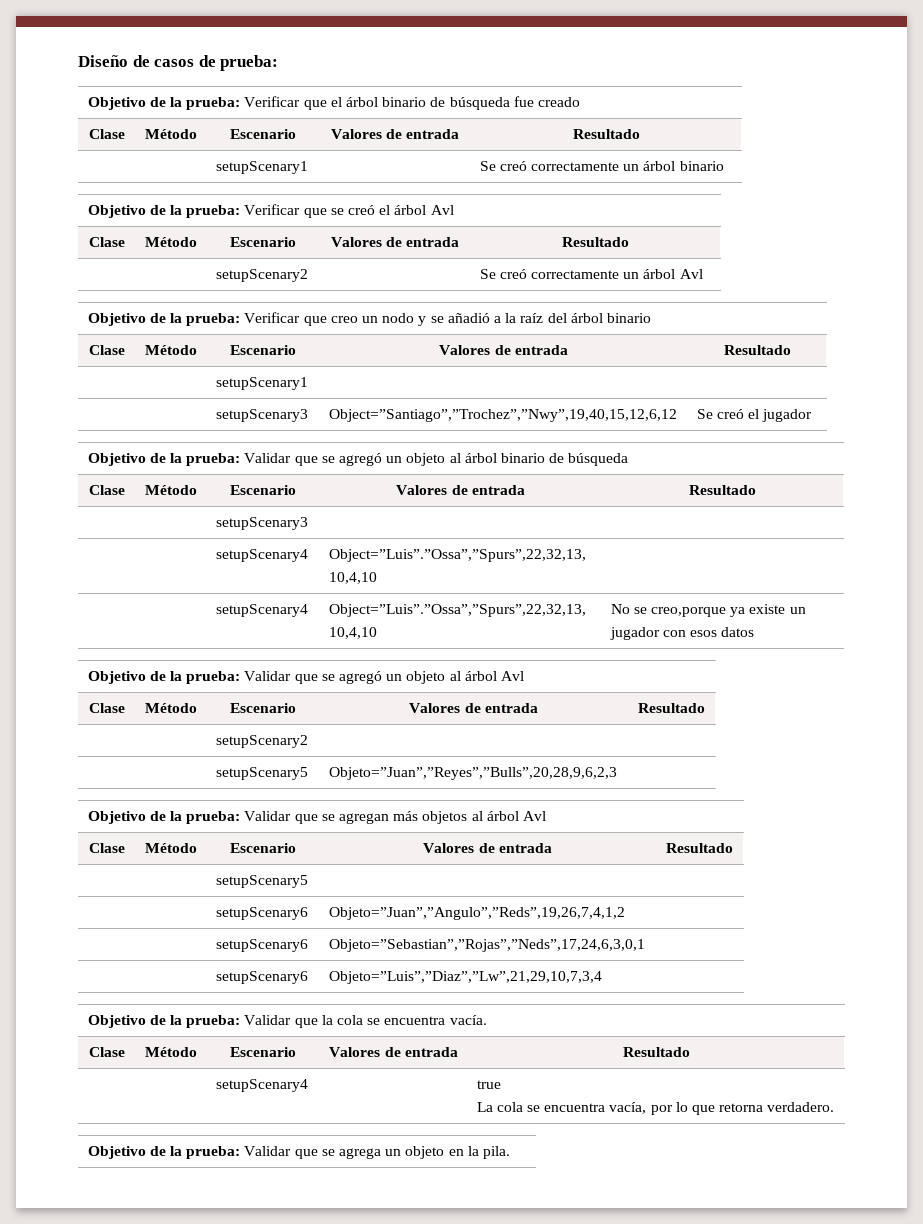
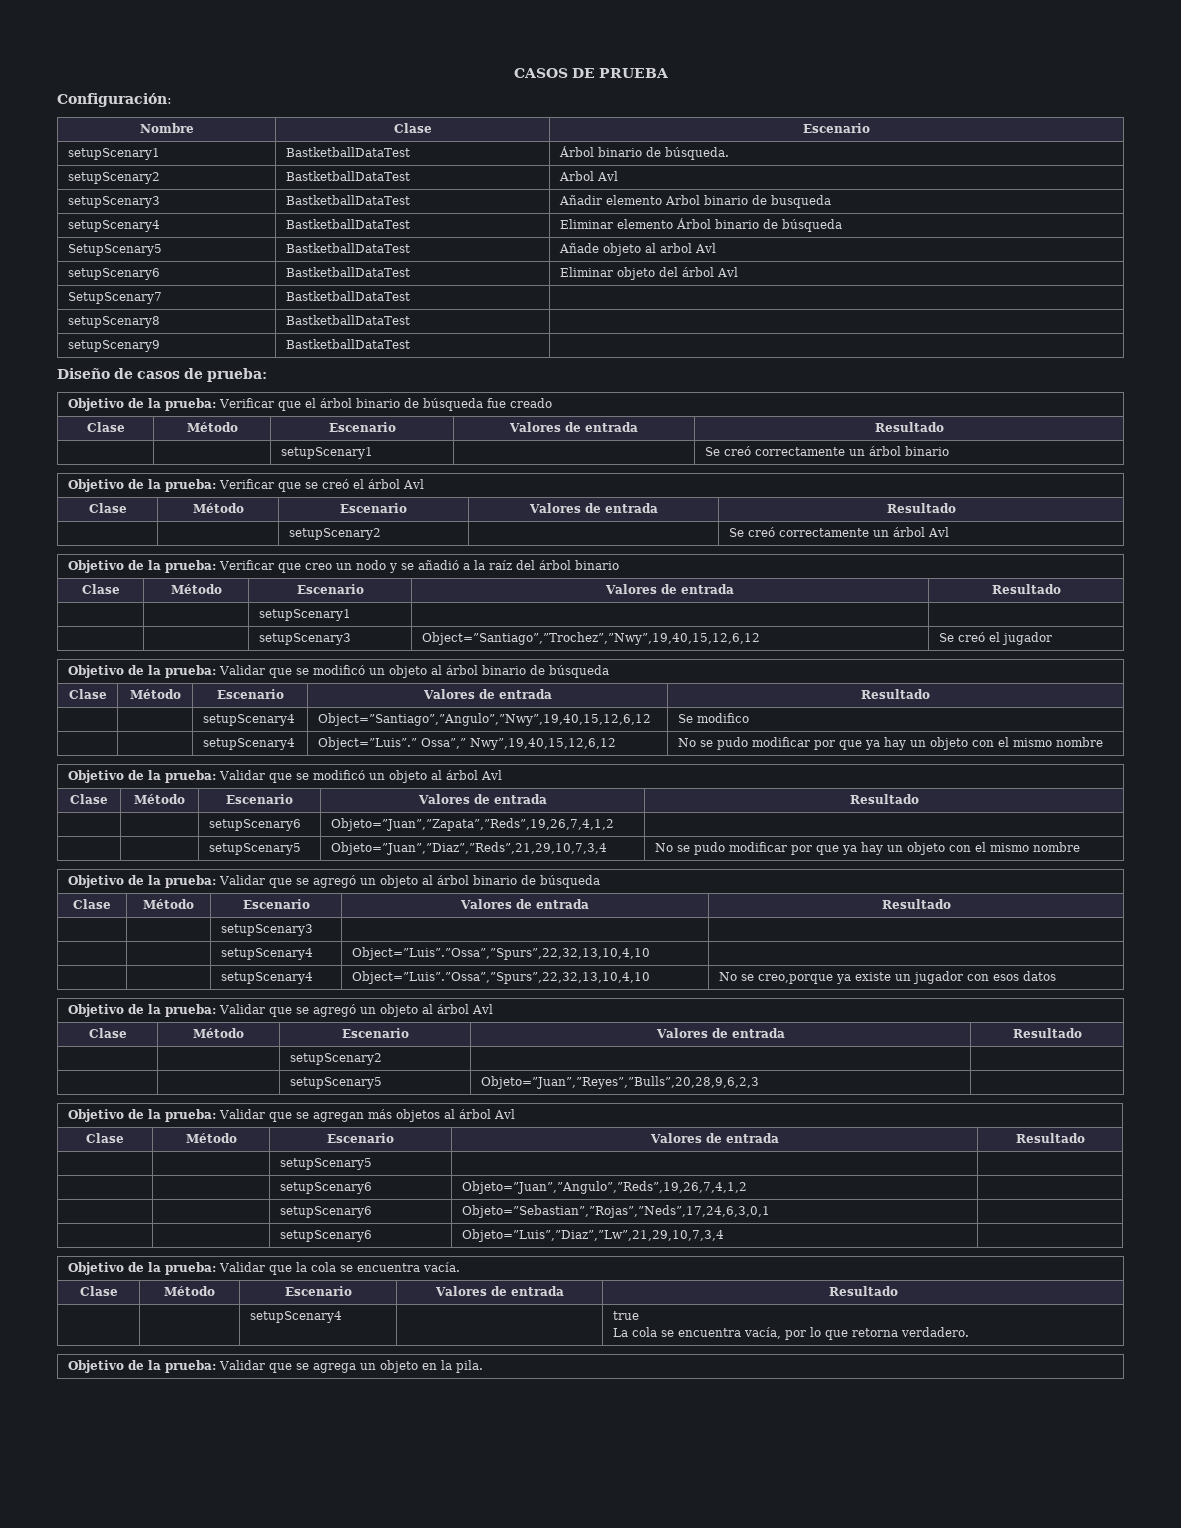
(78, 61) none -> [513,68,669,78] [57,93,172,107] [139,123,194,133] [393,123,432,133] [803,123,870,133] [67,148,160,160] [285,147,410,157] [558,146,729,160] [67,172,160,184] [285,171,410,181] [558,171,618,181] [67,196,160,208] [285,195,410,205] [558,195,831,208] [67,220,160,232] [285,219,410,229] [559,218,842,232] [67,244,162,256] [285,243,410,253] [558,243,716,256] [67,268,160,280] [285,267,410,277] [559,267,738,280] [67,292,162,304] [285,291,410,301] [67,316,160,328] [285,315,410,325] [67,340,160,352] [285,339,410,349] CASOS DE PRUEBA // Configuración: // Nombre | Clase | Escenario // setupScenary1 | BastketballDataTest | Árbol binario de búsqueda. // setupScenary2 | BastketballDataTest | Arbol Avl // setupScenary3 | BastketballDataTest | Añadir elemento Arbol binario de busqueda // setupScenary4 | BastketballDataTest | Eliminar elemento Árbol binario de búsqueda // SetupScenary5 | BastketballDataTest | Añade objeto al arbol Avl // setupScenary6 | BastketballDataTest | Eliminar objeto del árbol Avl // SetupScenary7 | BastketballDataTest | // setupScenary8 | BastketballDataTest | // setupScenary9 | BastketballDataTest | //
(813, 415) none -> [67,665,609,678] [68,689,107,699] [129,689,181,699] [216,689,284,699] [422,689,552,699] [861,689,930,699] [202,714,295,726] [317,713,651,726] [677,713,749,723] [202,738,295,750] [317,737,616,750] [677,737,1103,750] [67,770,502,783] [70,794,108,804] [134,794,185,804] [226,794,293,804] [417,794,547,804] [849,794,919,804] [208,819,301,831] [330,818,614,831] [208,843,301,855] [330,842,607,855] [654,842,1080,855] // Objetivo de la prueba: Validar que se modificó un objeto al árbol binario de búsqueda // Clase | Método | Escenario | Valores de entrada | Resultado // | | setupScenary4 | Object=”Santiago”,”Angulo”,”Nwy”,19,40,15,12,6,12 | Se modifico // | | setupScenary4 | Object=”Luis”.” Ossa”,” Nwy”,19,40,15,12,6,12 | No se pudo modificar por que ya hay un objeto con el mismo nombre // Objetivo de la prueba: Validar que se modificó un objeto al árbol Avl // Clase | Método | Escenario | Valores de entrada | Resultado // | | setupScenary6 | Objeto=”Juan”,”Zapata”,”Reds”,19,26,7,4,1,2 | // | | setupScenary5 | Objeto=”Juan”,”Diaz”,”Reds”,21,29,10,7,3,4 | No se pudo modificar por que ya hay un objeto con el mismo nombre

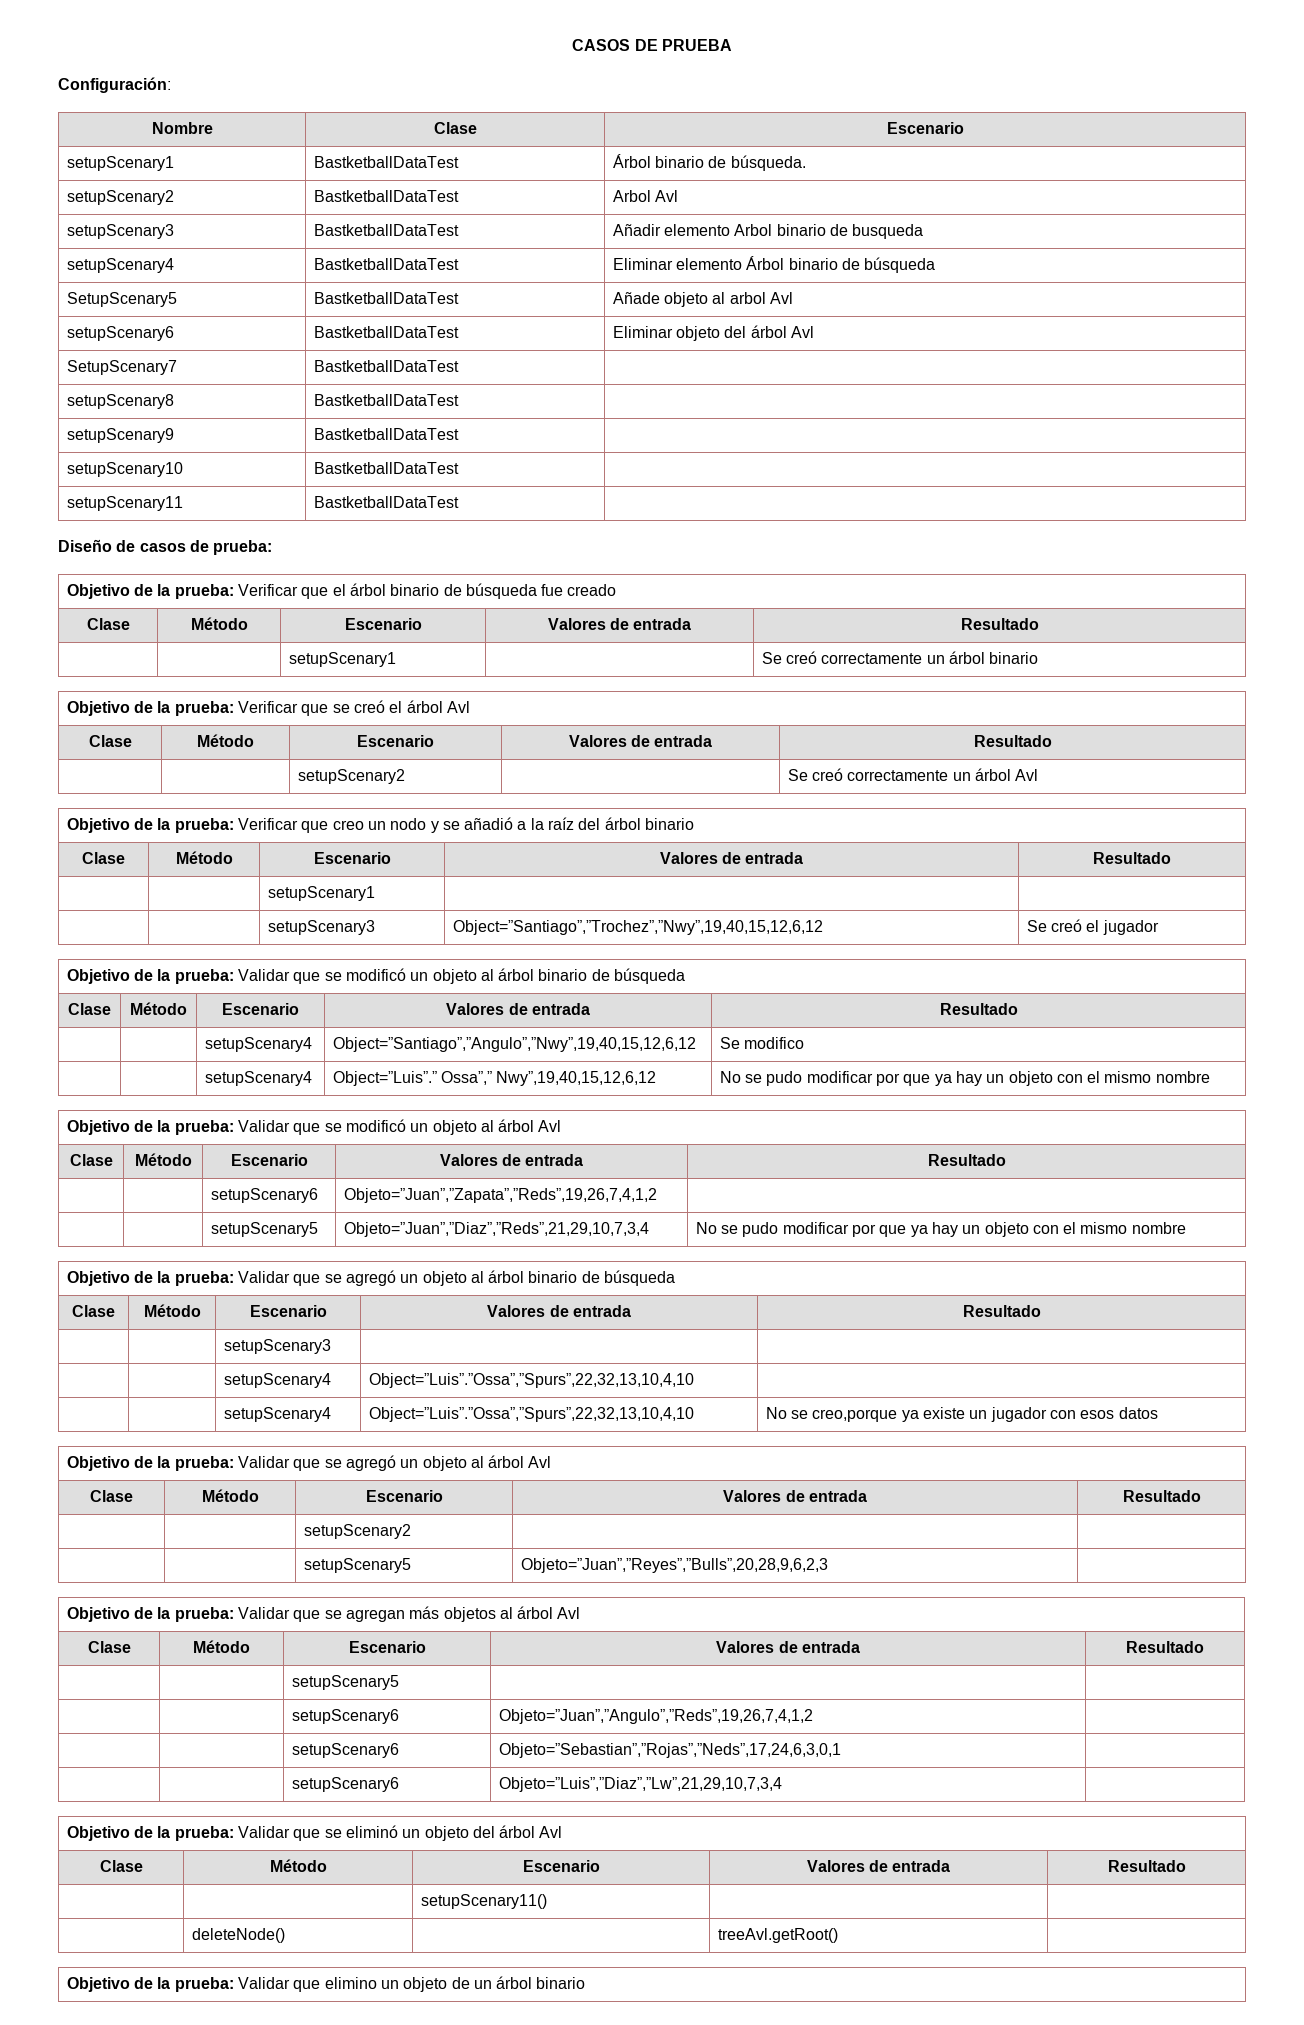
(410, 344) none -> [66,462,183,477] [313,462,459,474] [66,496,183,511] [313,496,459,508] // setupScenary10 | BastketballDataTest | // setupScenary11 | BastketballDataTest |
[295,1262,460,1272] [79,1286,118,1296] [164,1286,215,1296] [284,1286,352,1296] [434,1286,564,1296] [828,1286,898,1296] [249,1311,342,1323] [612,1311,639,1320] [612,1327,969,1340] [67,1360,483,1373] la cola se encuentra vacía. // Clase | Método | Escenario | Valores de entrada | Resultado // | | setupScenary4 | | true // La cola se encuentra vacía, por lo que retorna verdadero. // Objetivo de la prueba: Validar que se agrega un objeto en la pila. -> [324,1825,563,1841] [99,1860,143,1872] [269,1859,327,1872] [522,1860,600,1872] [806,1860,951,1872] [1107,1860,1186,1872] [420,1894,547,1909] [191,1928,285,1943] [717,1928,838,1943] [66,1976,586,1992] se eliminó un objeto del árbol Avl // Clase | Método | Escenario | Valores de entrada | Resultado // | | setupScenary11() | | // | deleteNode() | | treeAvl.getRoot() | // Objetivo de la prueba: Validar que elimino un objeto de un árbol binario

